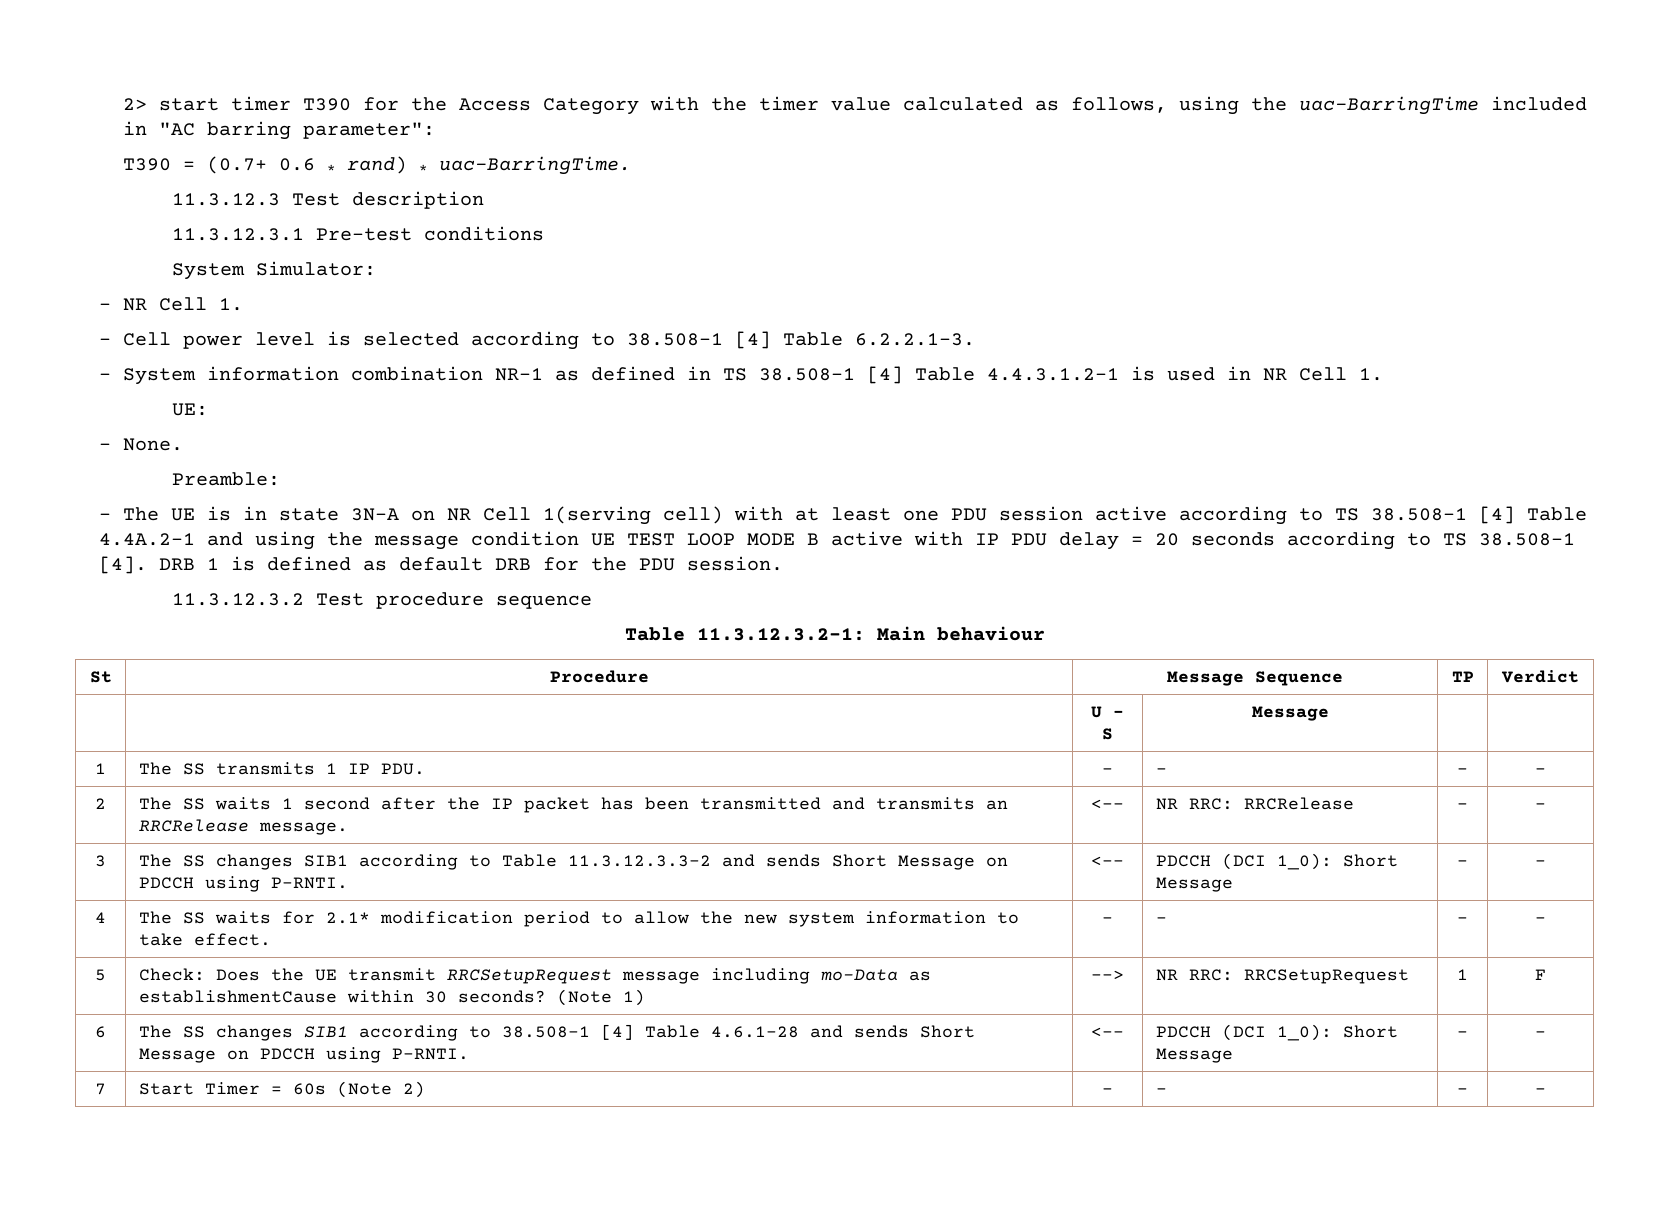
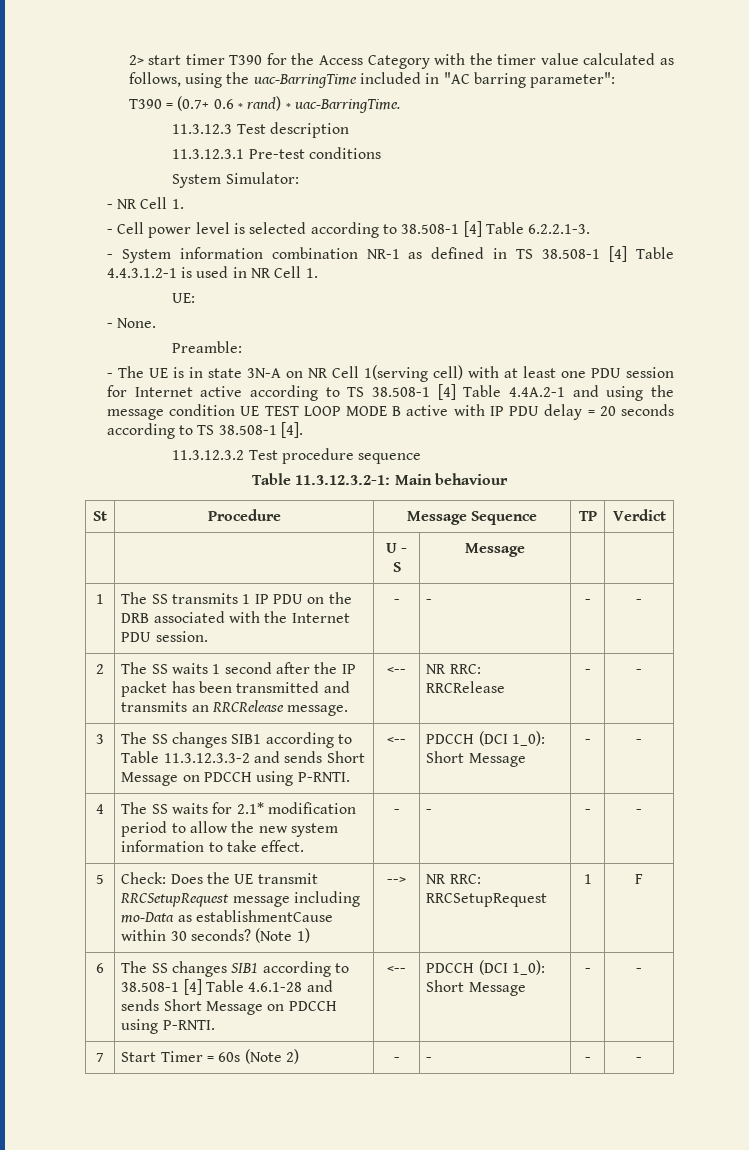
(1084, 513) none -> [106,385,193,397] for Internet
[159,556,784,571] DRB 1 is defined as default DRB for the PDU session. -> (304, 430) none
[380,763,425,775] PDU. -> [272,592,352,604] [121,611,350,623] [121,631,208,642] PDU on the DRB associated with the Internet PDU session.

